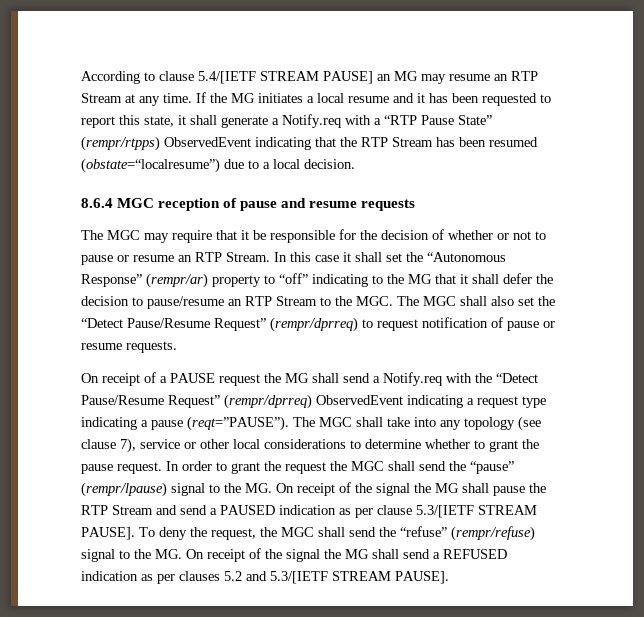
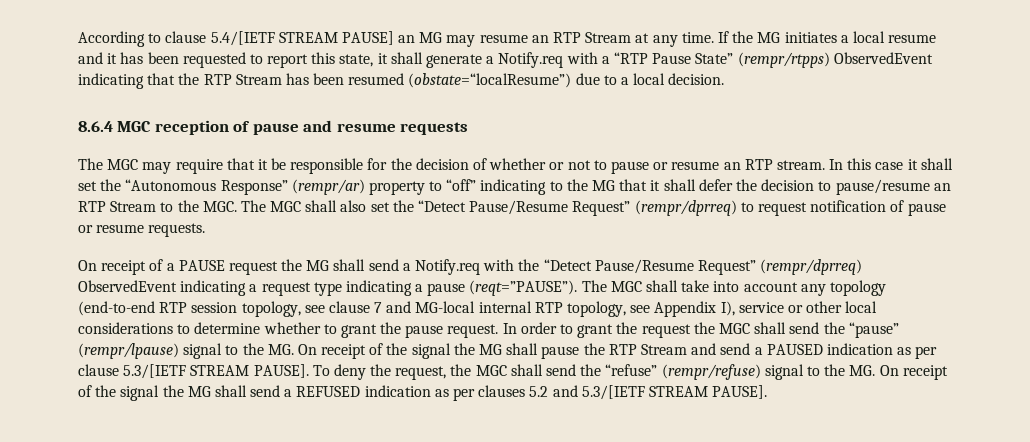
[81,158,220,173] (obstate=“localresume”) -> [408,73,572,88] (obstate=“localResume”)
[226,252,270,262] Stream. -> [776,160,825,170] stream.
(436, 422) none -> [743,282,798,292] account
[518,416,541,431] [81,438,136,453] (see clause 7), -> [78,301,735,317] (end-to-end RTP session topology, see clause 7 and MG-local internal RTP topology, see Appendix I),

